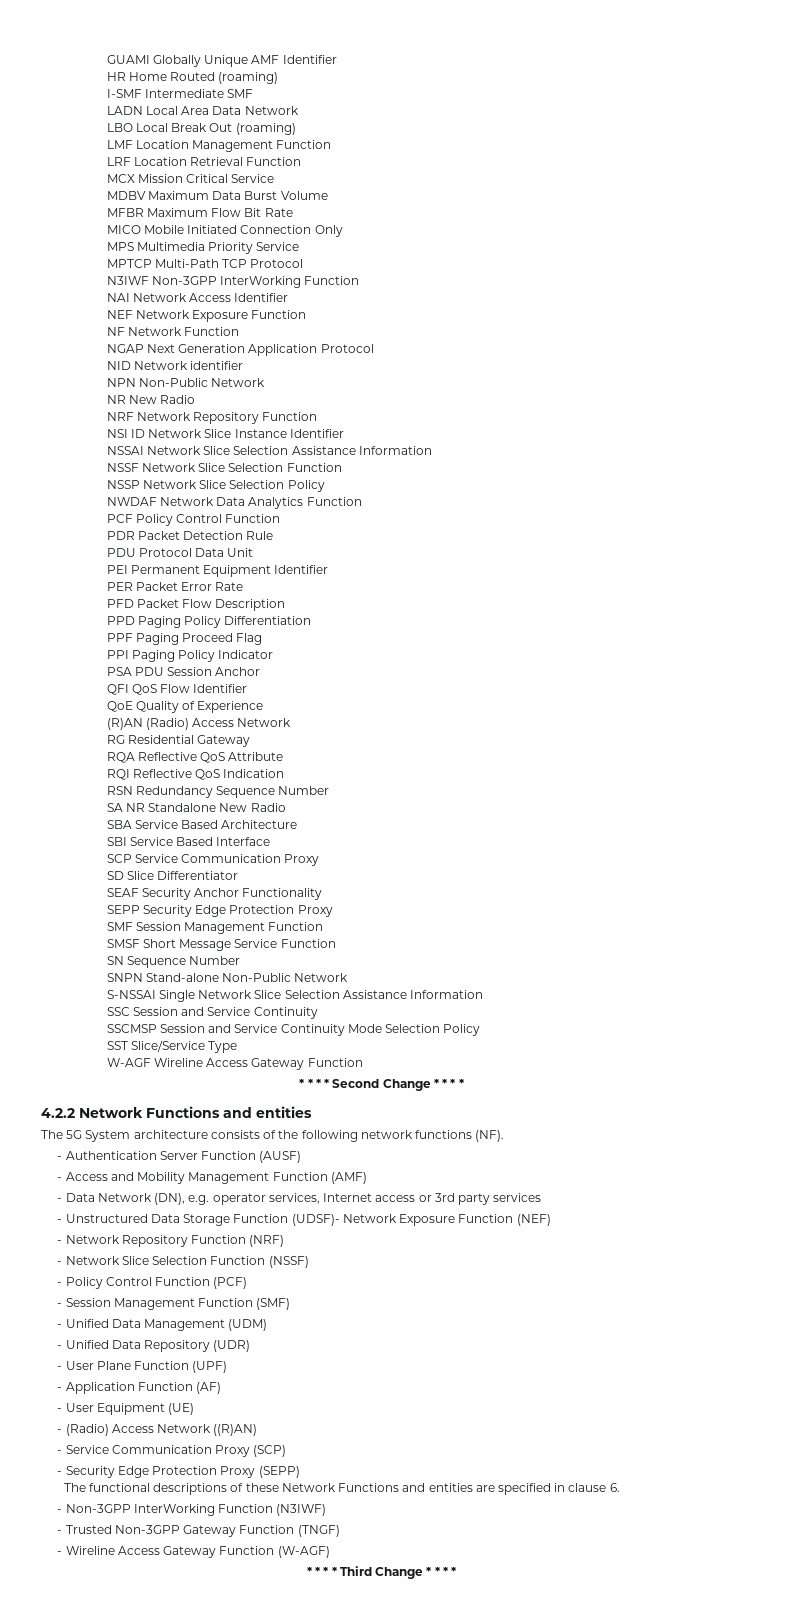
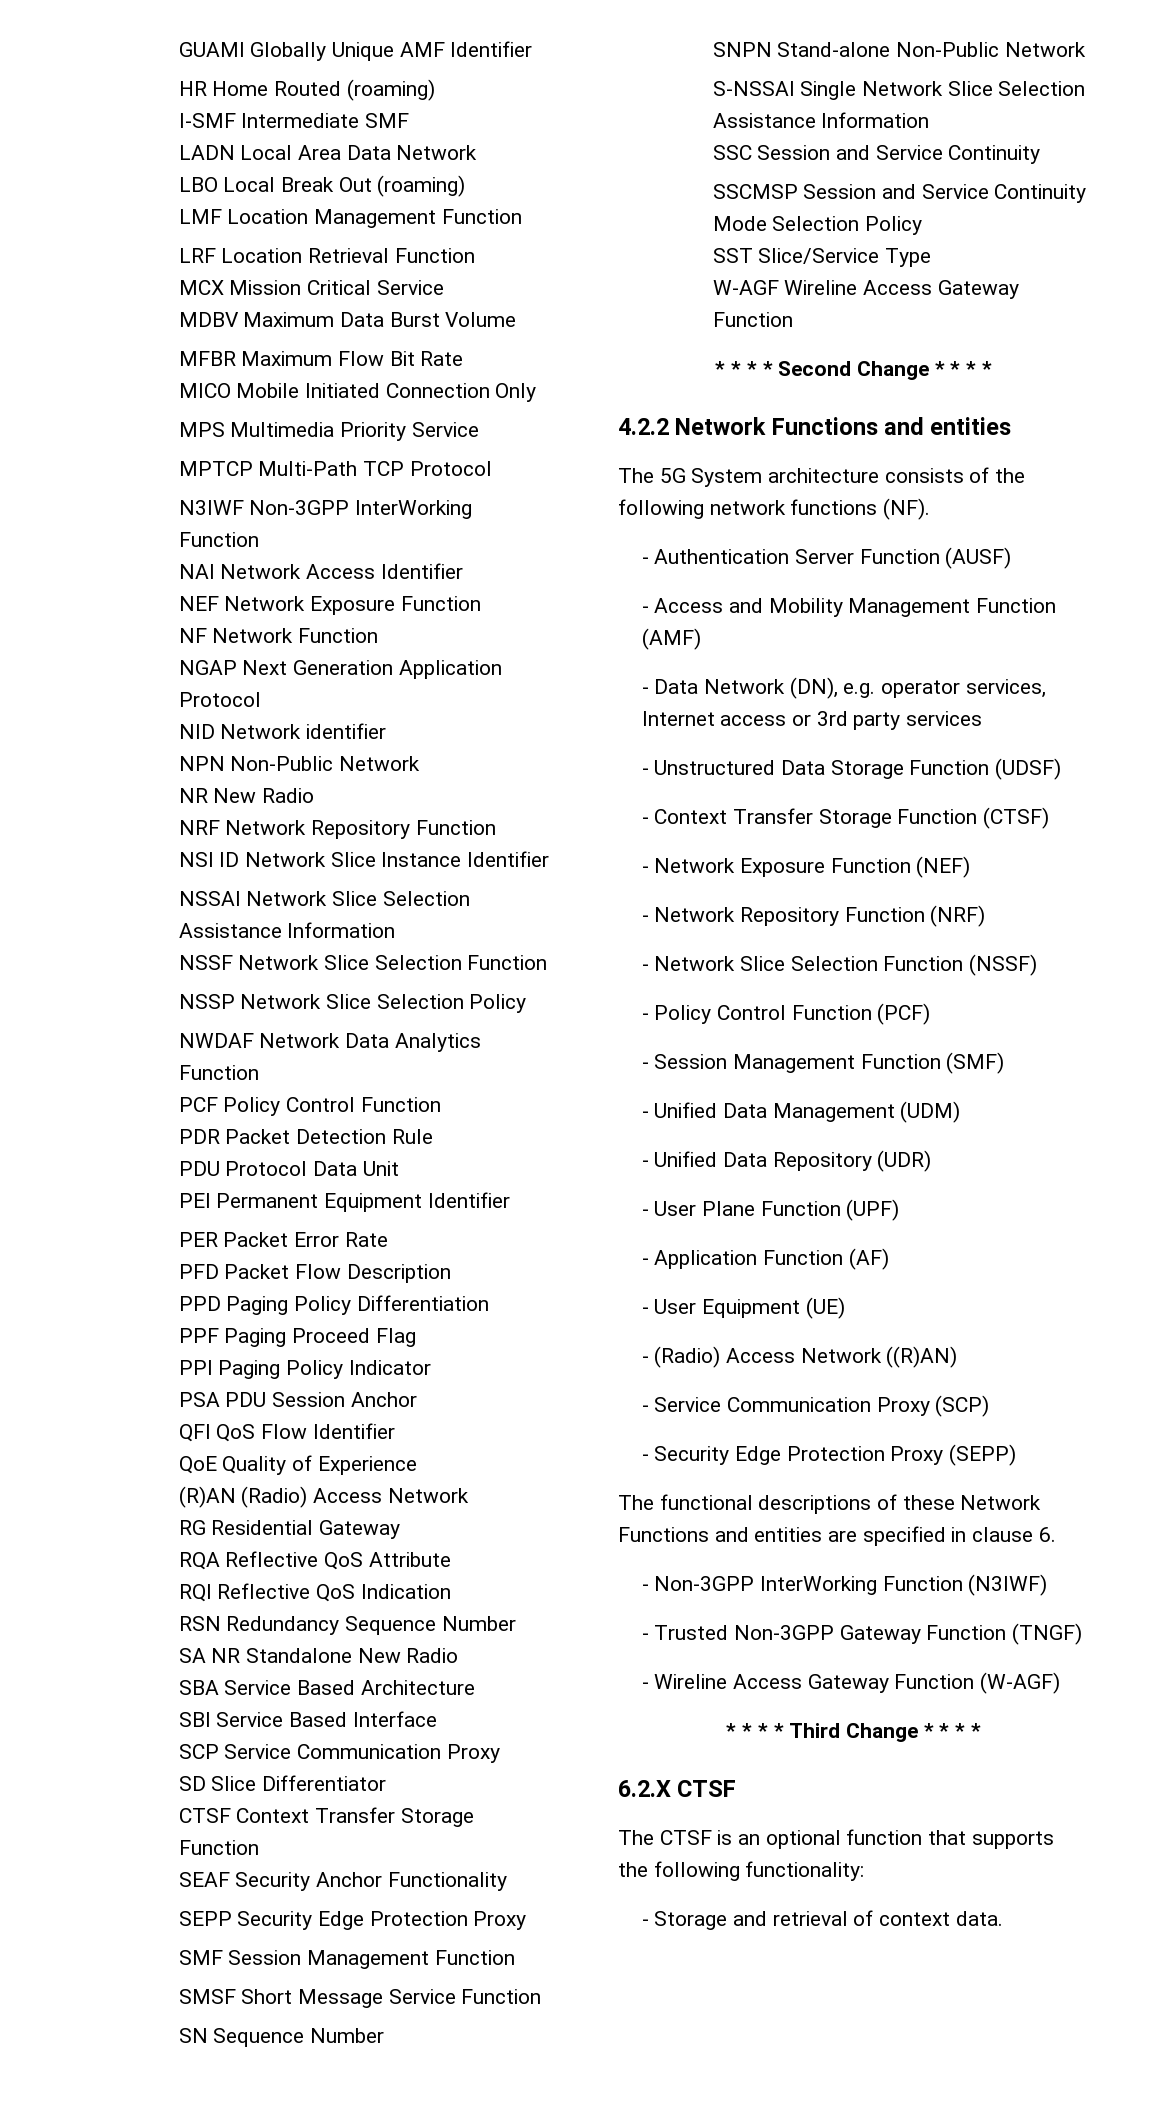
(239, 875) none -> [178,1807,474,1827] [178,1840,259,1855] // CTSF Context Transfer Storage Function
[291,1214,340,1226] (UDSF)- -> [995,758,1062,780] [641,807,1050,829] [641,866,649,873] (UDSF) // - Context Transfer Storage Function (CTSF) // -
(458, 1571) none -> [618,1780,737,1797] [618,1829,1054,1849] [618,1861,865,1881] [641,1910,1003,1930] // 6.2.X CTSF // The CTSF is an optional function that supports the following functionality: // - Storage and retrieval of context data.

